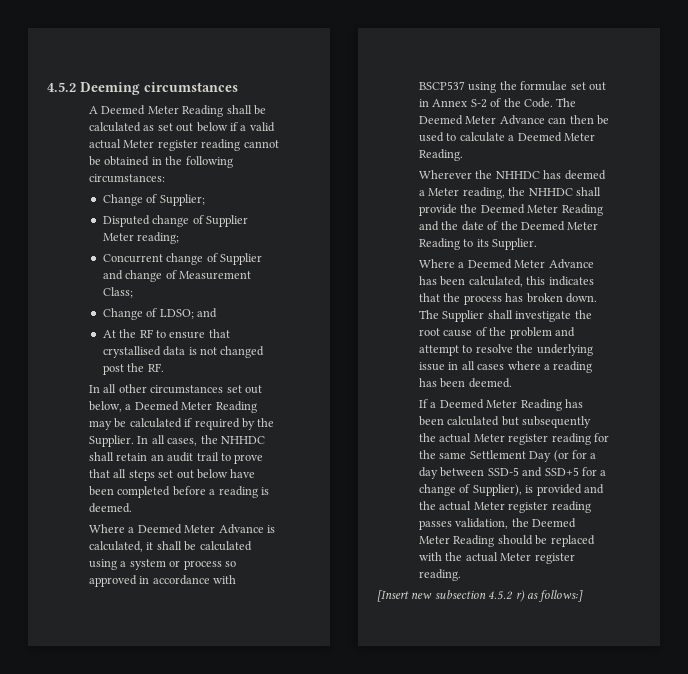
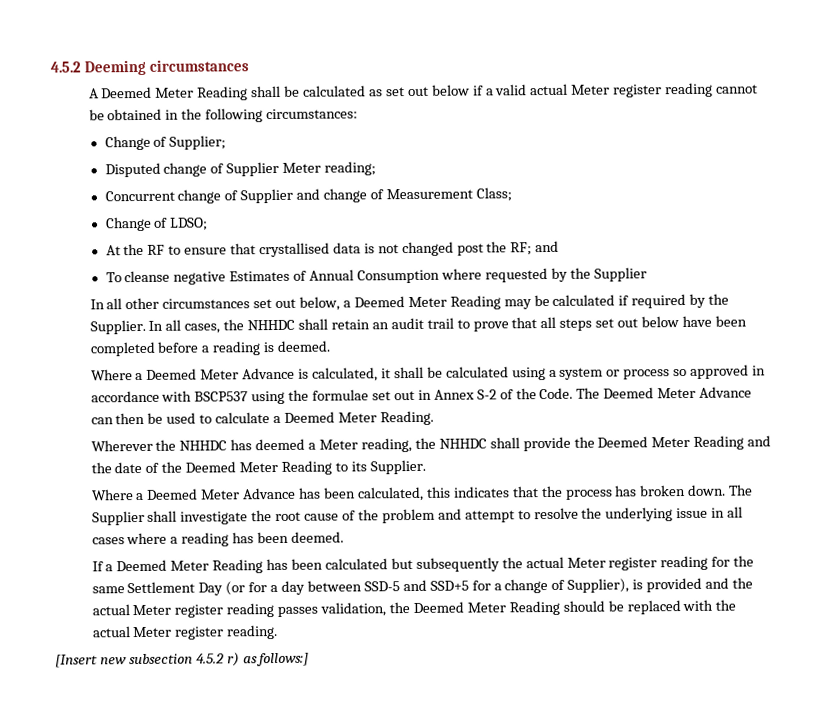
[196,308,217,318] and -> (209, 224) none
[147,363,164,372] RF. -> [510,240,560,256] [105,267,647,285] RF; and // To cleanse negative Estimates of Annual Consumption where requested by the Supplier

